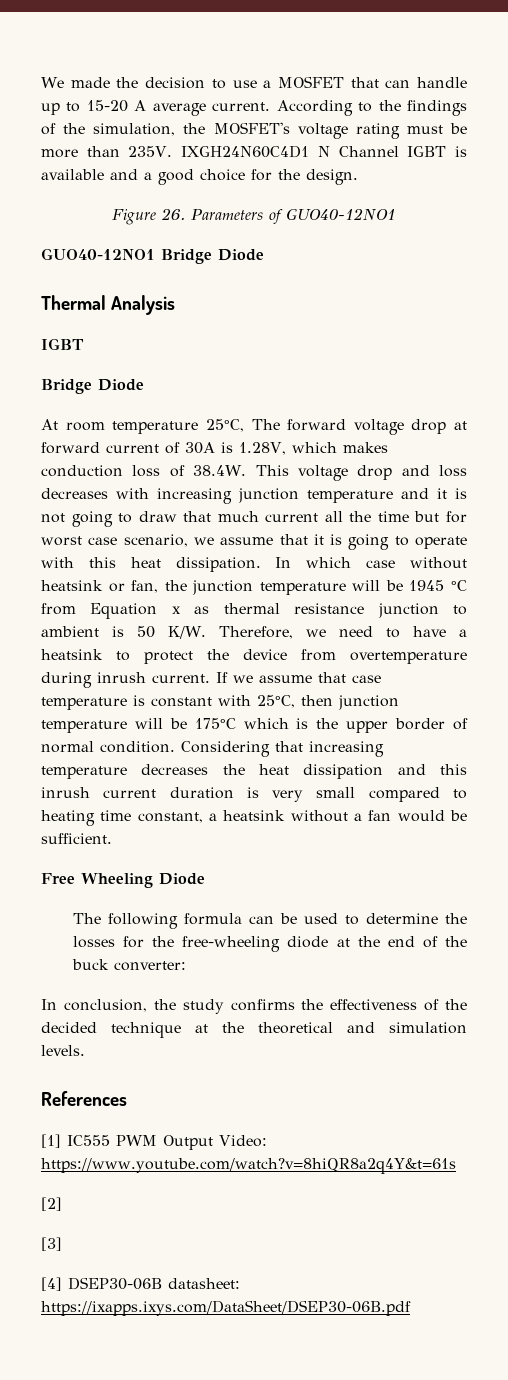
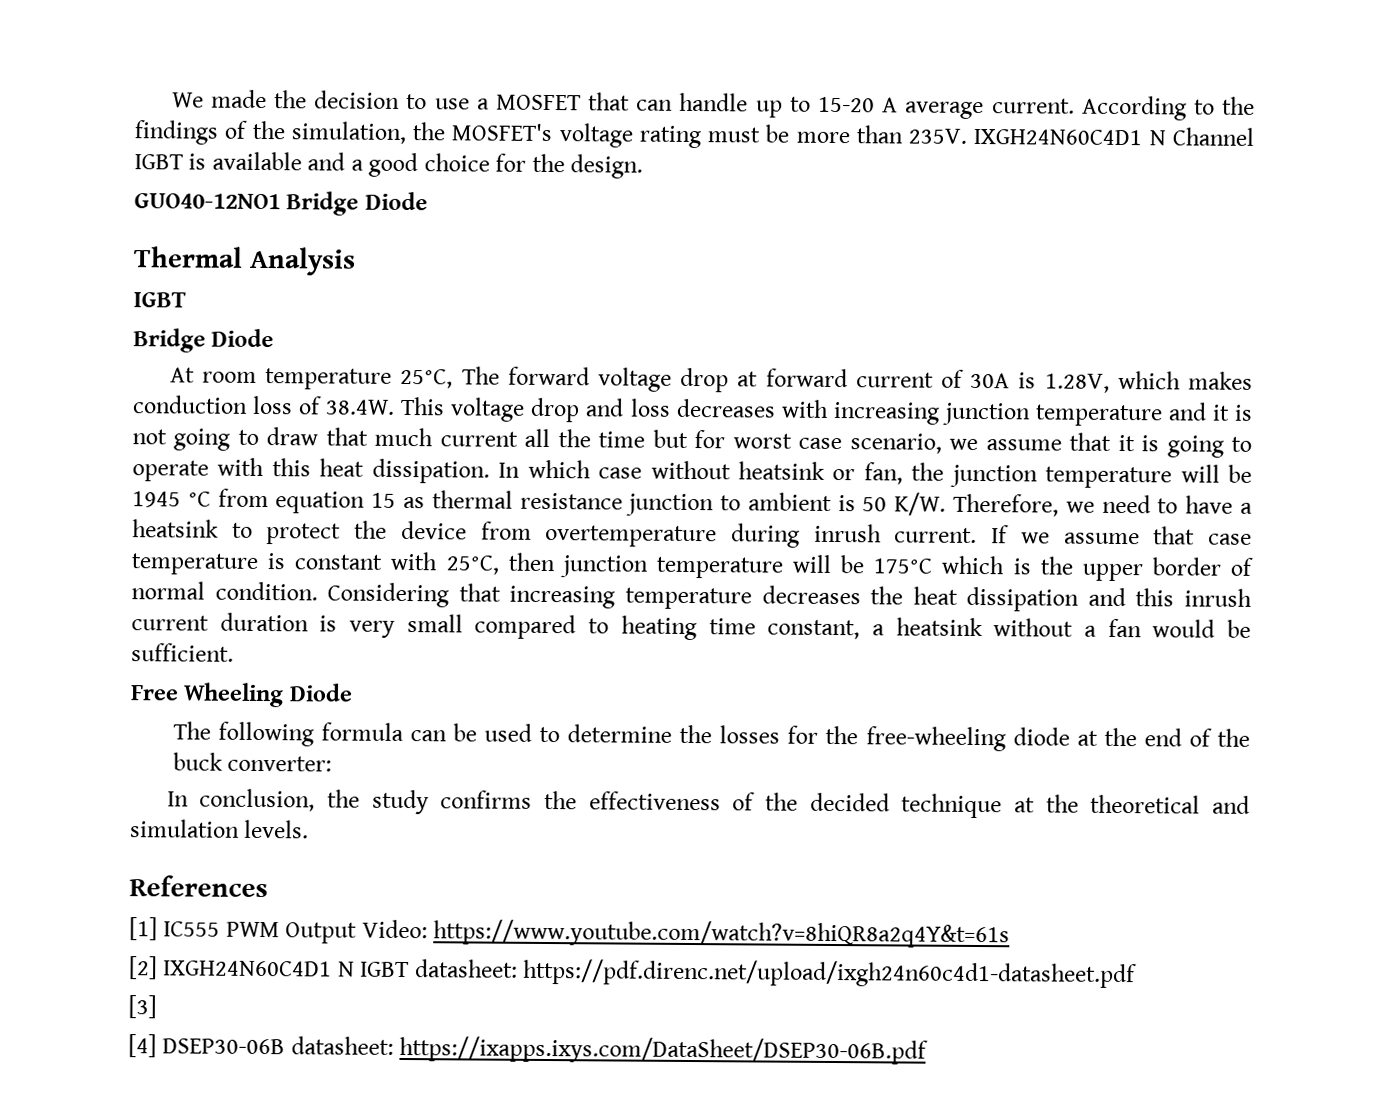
[112,208,396,225] // Figure 26. Parameters of GUO40-12NO1 -> (644, 166) none
[90,603,181,619] Equation x -> [275,491,397,514] equation 15
(62, 1204) none -> [163,958,1138,989] IXGH24N60C4D1 N IGBT datasheet: https://pdf.direnc.net/upload/ixgh24n60c4d1-datasheet.pdf

